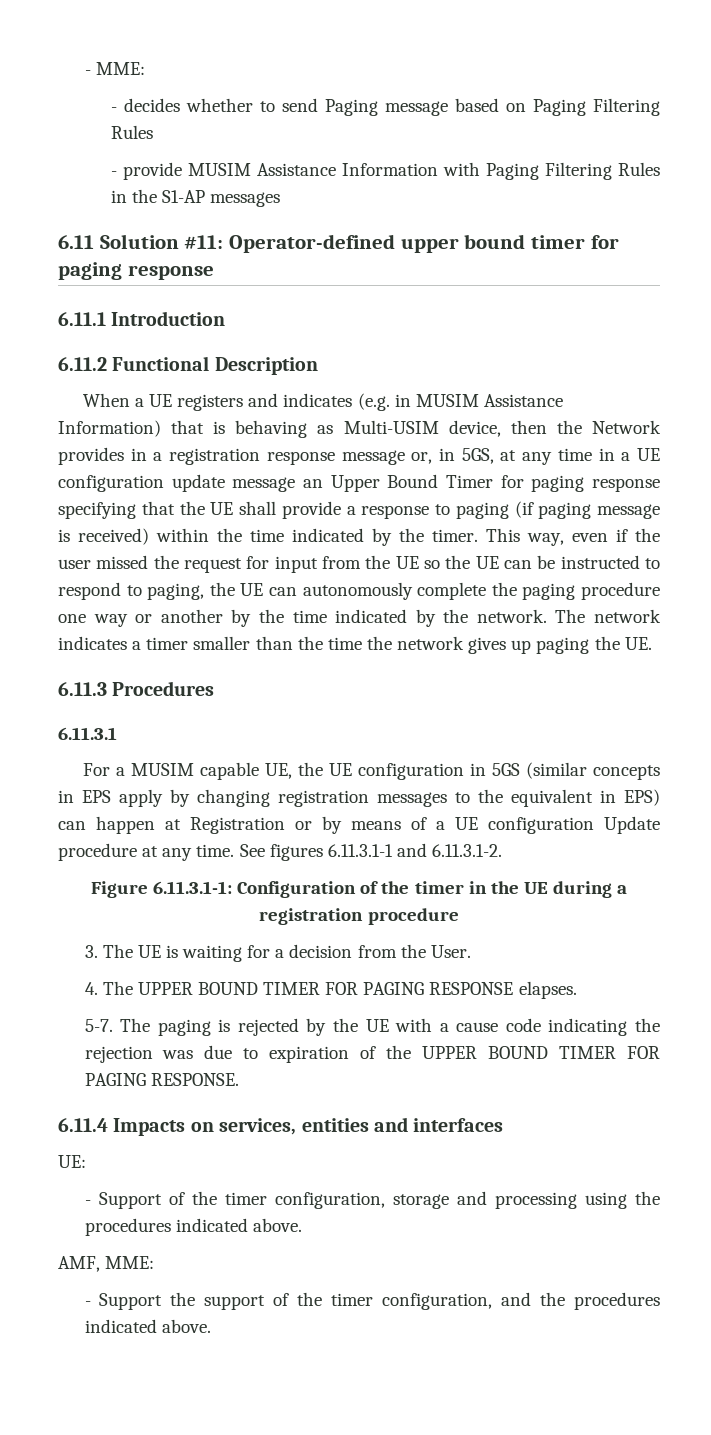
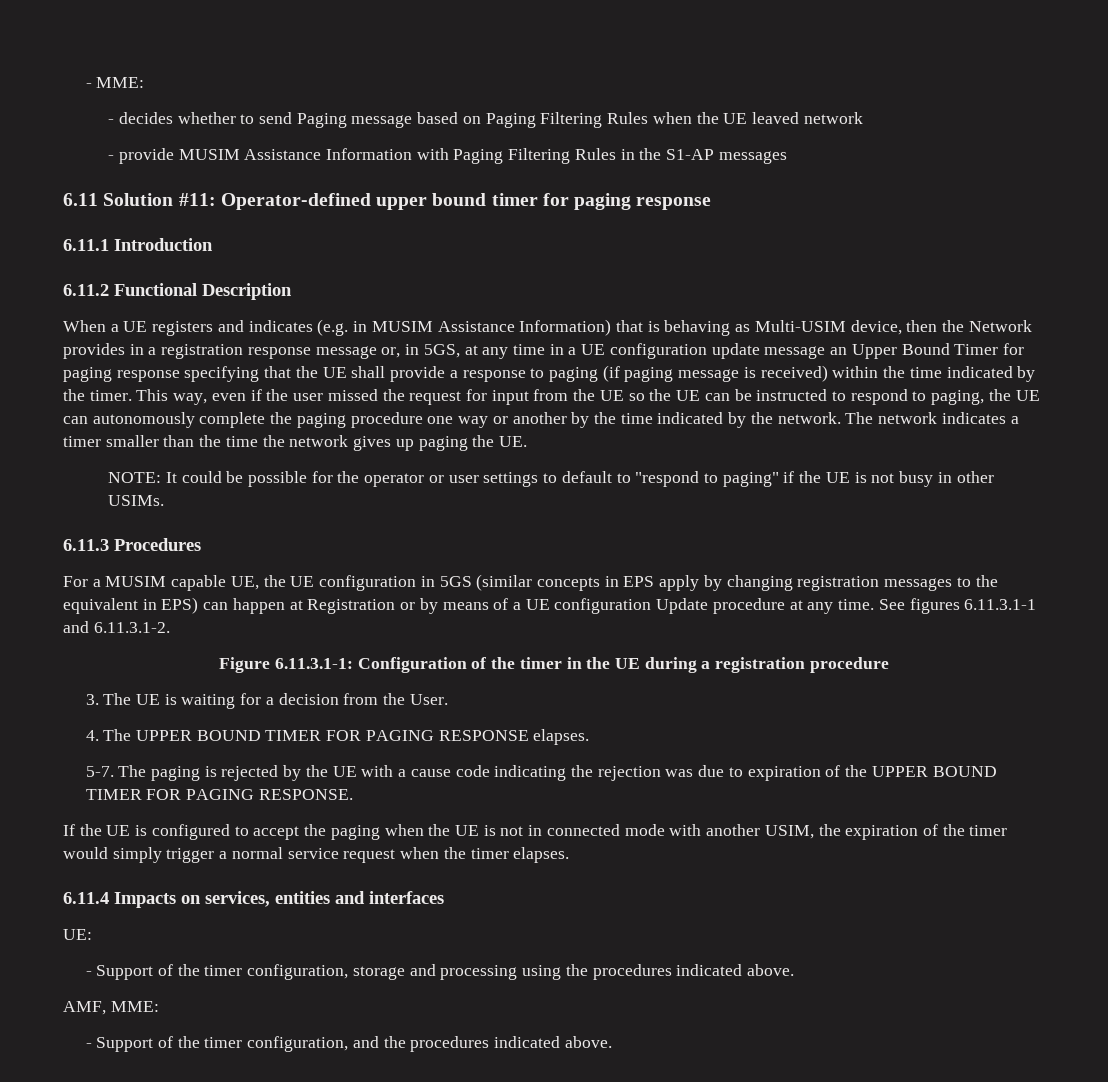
(154, 132) none -> [652,112,863,124] when the UE leaved network
(652, 643) none -> [108,471,994,487] [108,495,165,506] // NOTE: It could be possible for the operator or user settings to default to "respond to paging" if the UE is not busy in other USIMs.
[58,727,117,740] // 6.11.3.1 -> (201, 544) none
(239, 1079) none -> [63,824,1008,840] [63,847,570,863] // If the UE is configured to accept the paging when the UE is not in connected mode with another USIM, the expiration of the timer would simply trigger a normal service request when the timer elapses.
[170,1292,266,1310] the support -> (154, 1044) none

